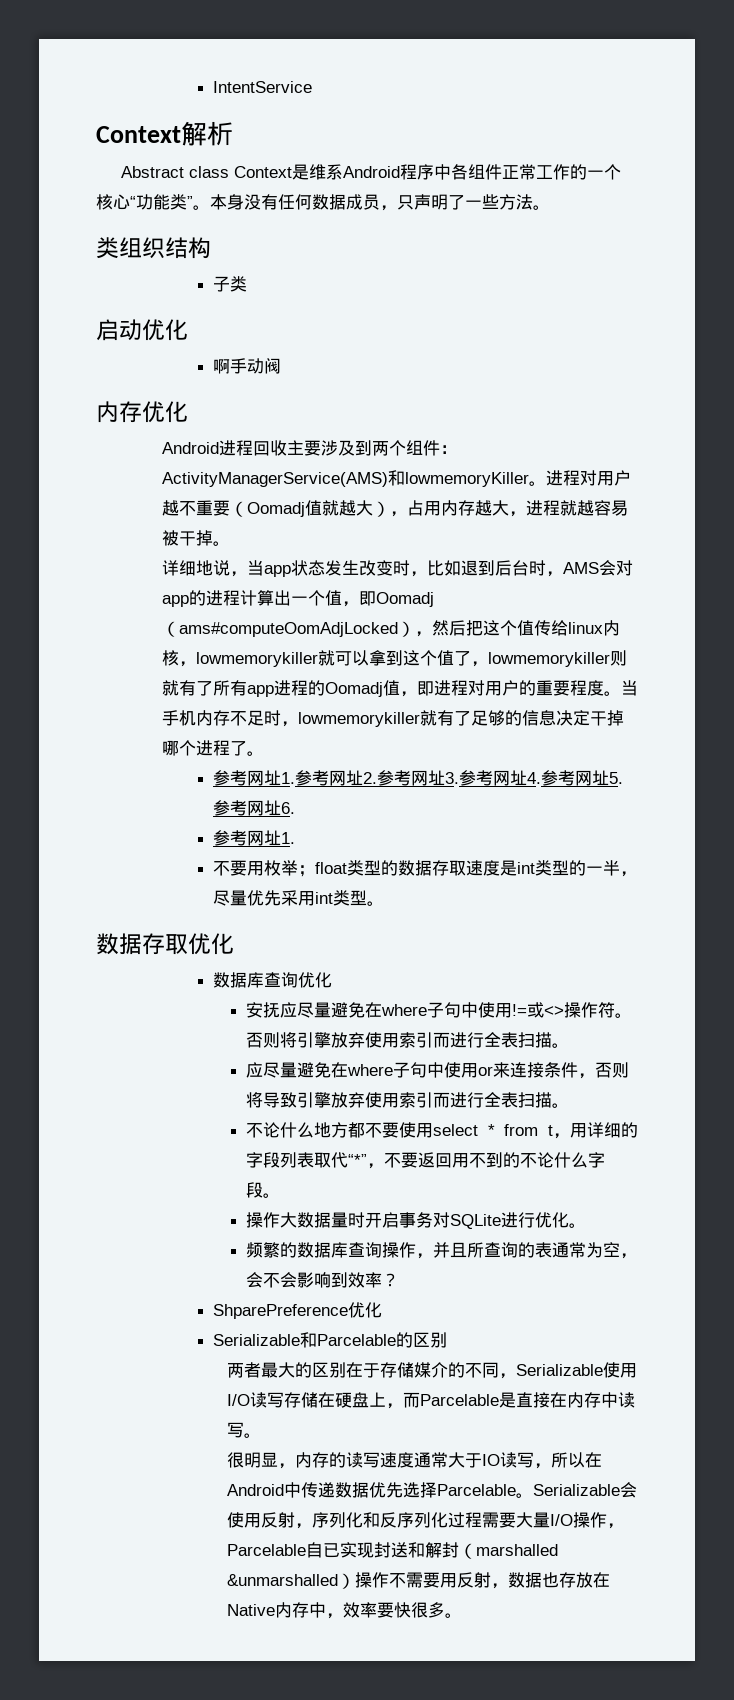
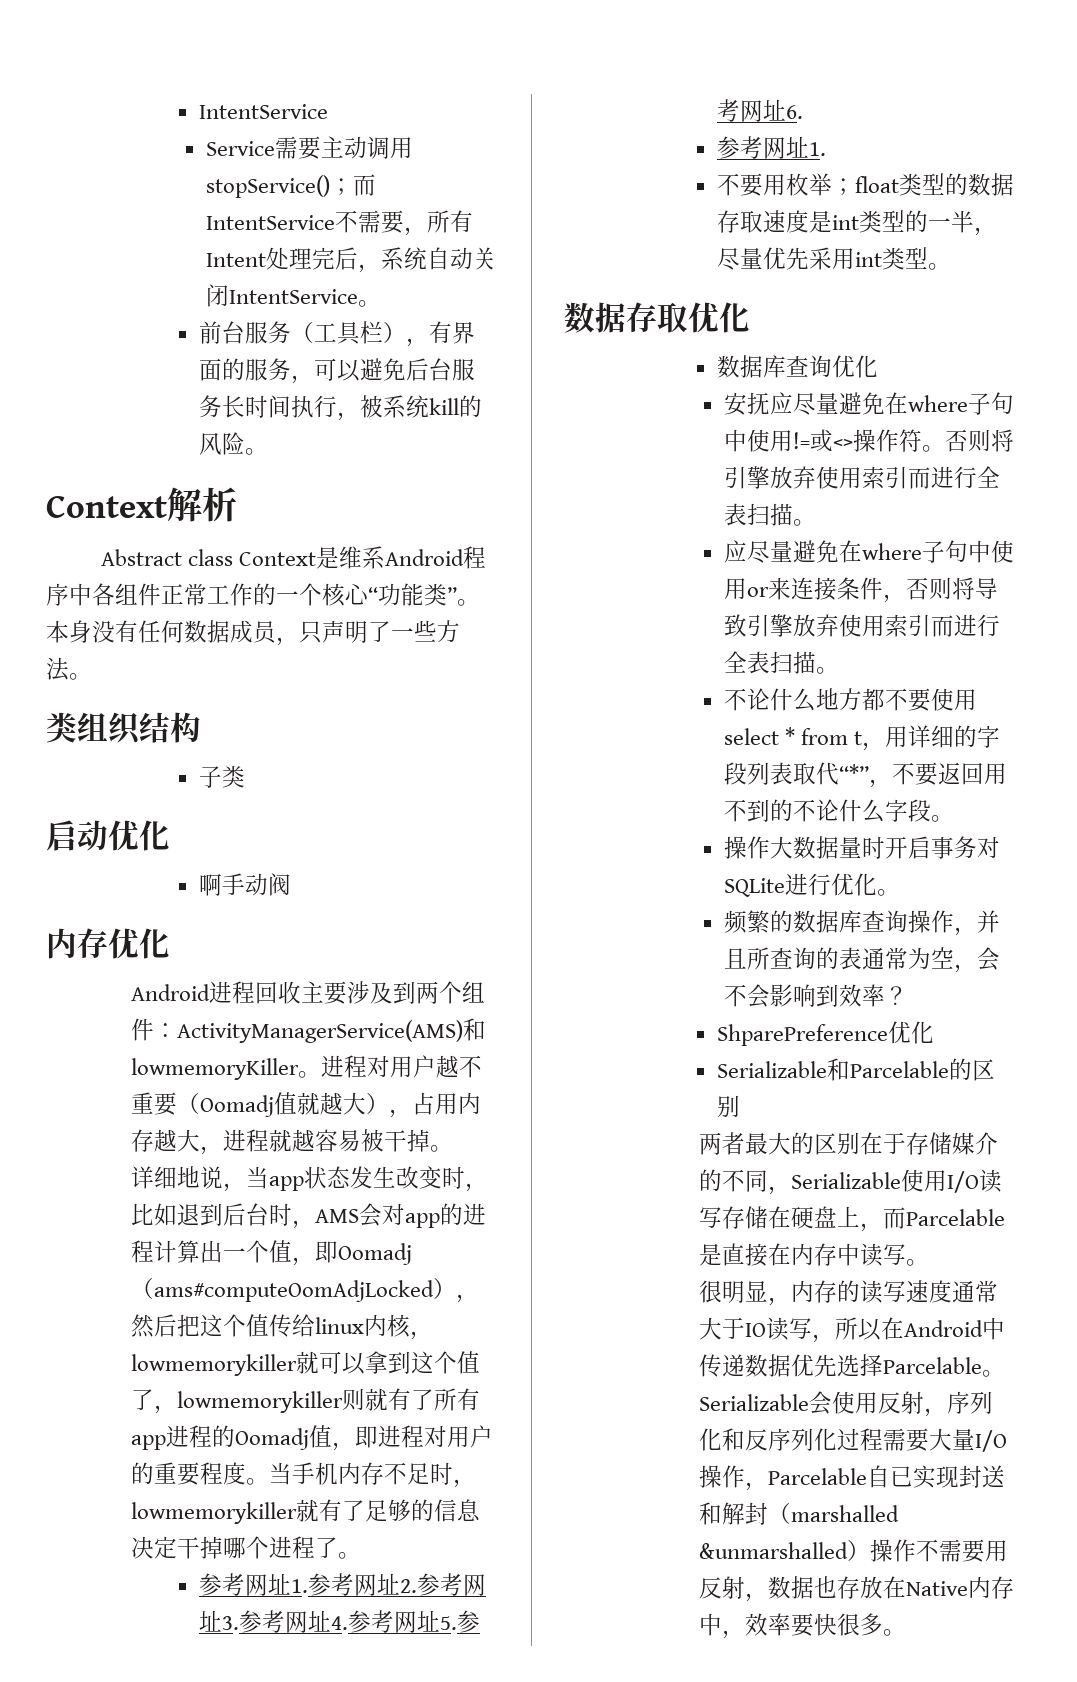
[213,81,313,93] IntentService -> [198,104,328,119] [206,136,414,160] [206,174,377,198] [206,210,474,236] [206,247,497,273] [206,284,382,307] [198,321,475,347] [198,358,475,384] [198,395,482,421] [198,432,268,455] IntentService // Service需要主动调用stopService()；而IntentService不需要，所有Intent处理完后，系统自动关闭IntentService。 // 前台服务（工具栏），有界面的服务，可以避免后台服务长时间执行，被系统kill的风险。

